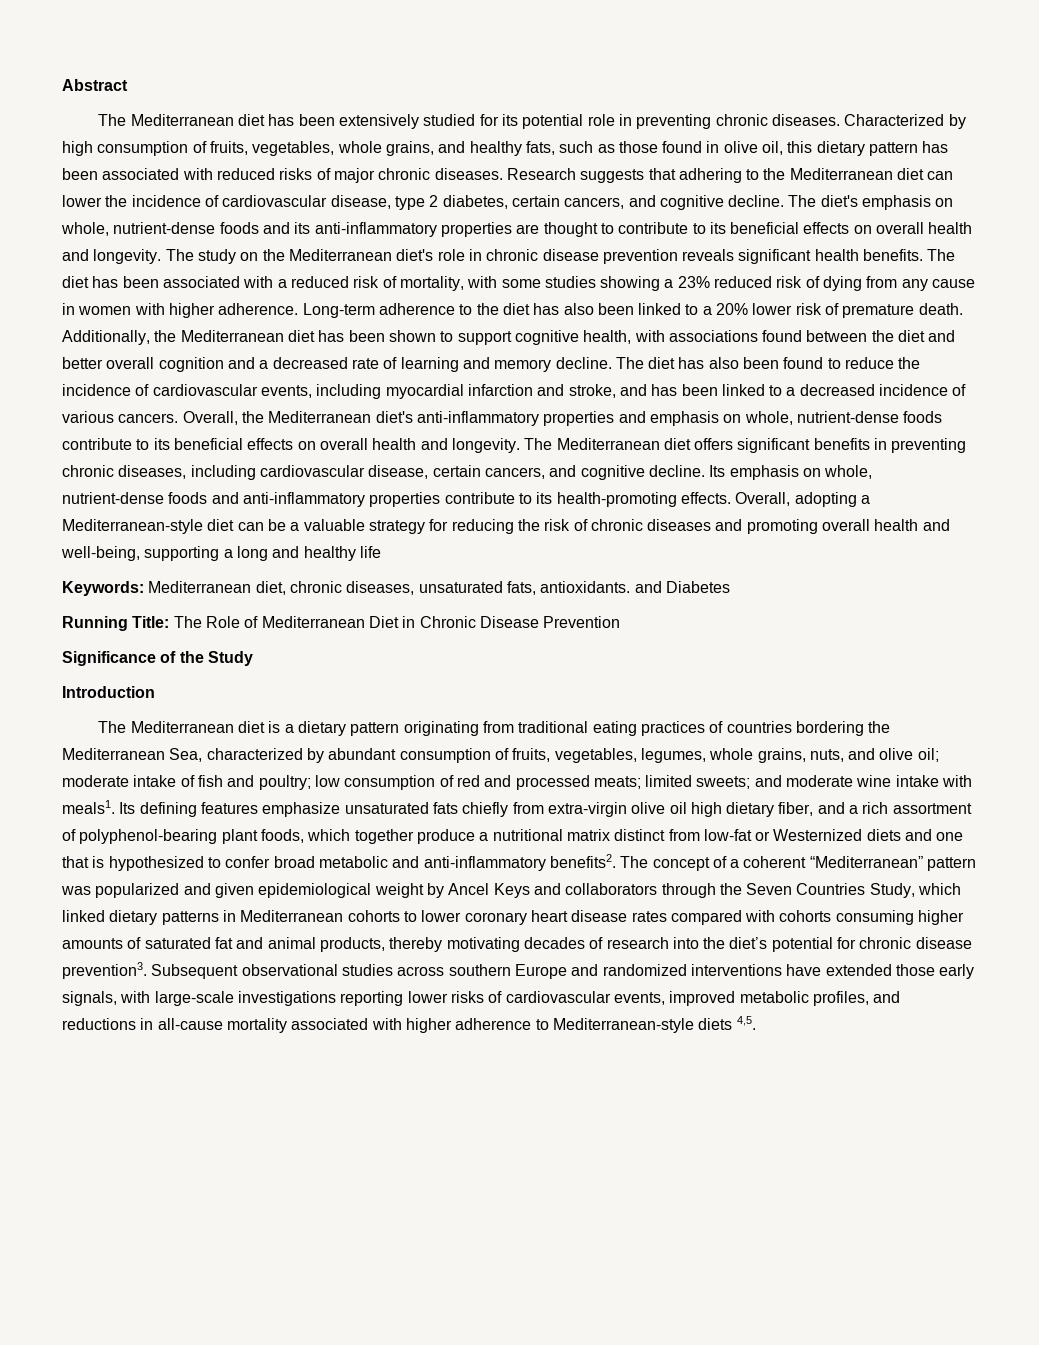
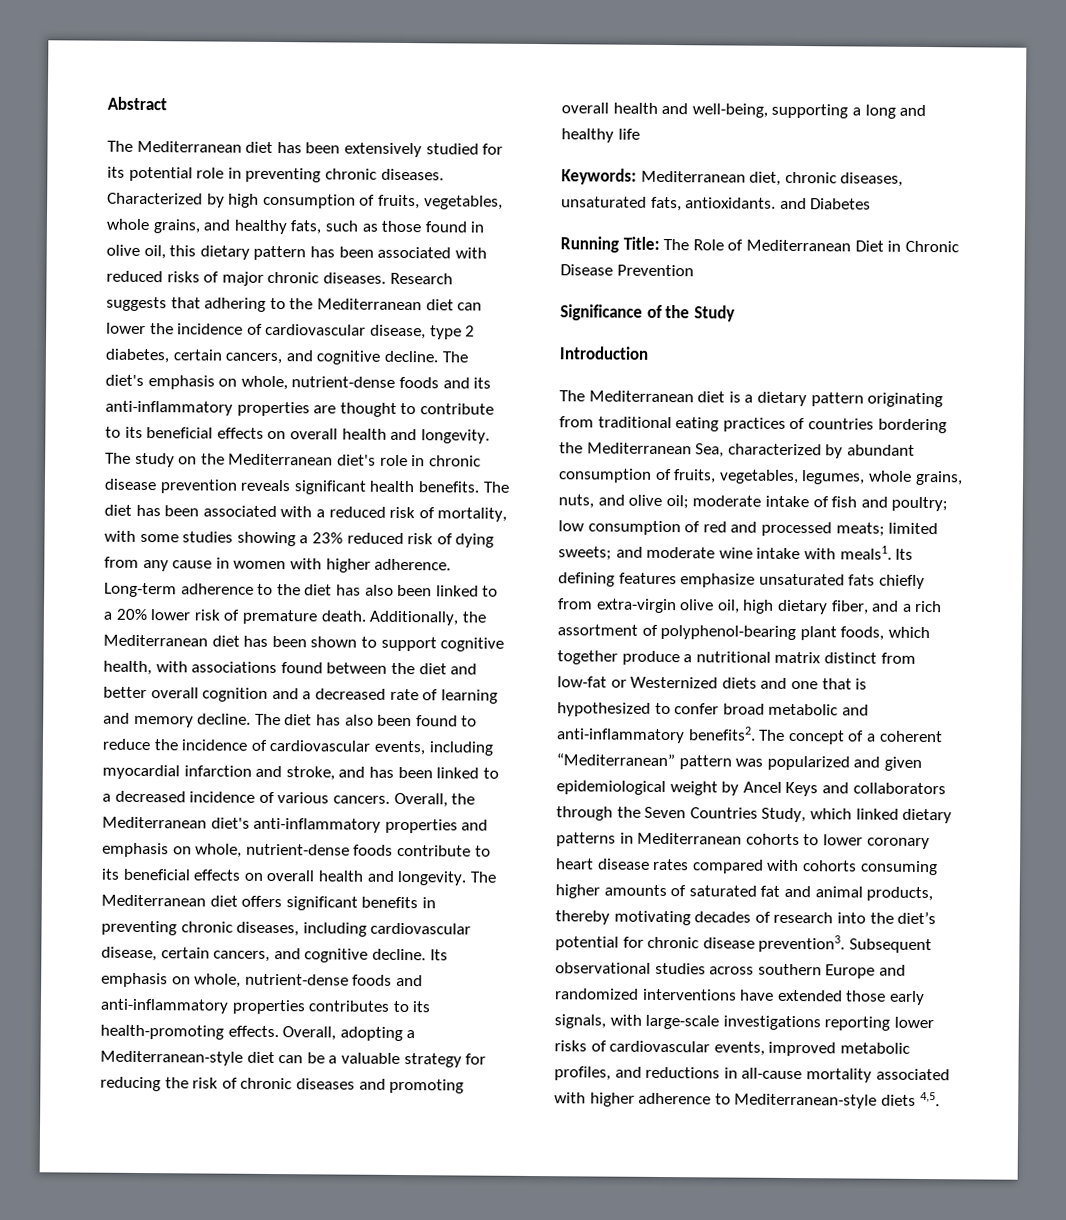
[444,492,515,504] contribute -> [308,1000,390,1012] contributes
[669,802,687,814] oil -> [716,599,740,614] oil,

